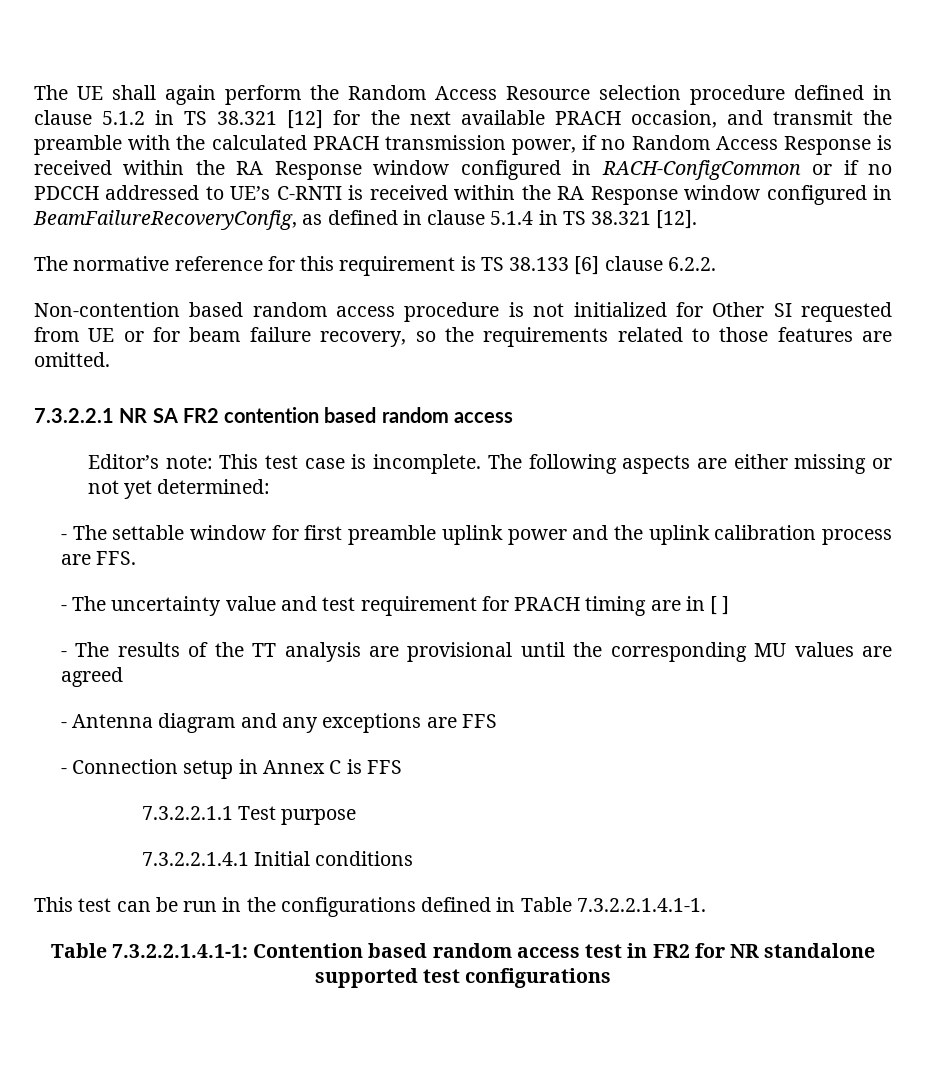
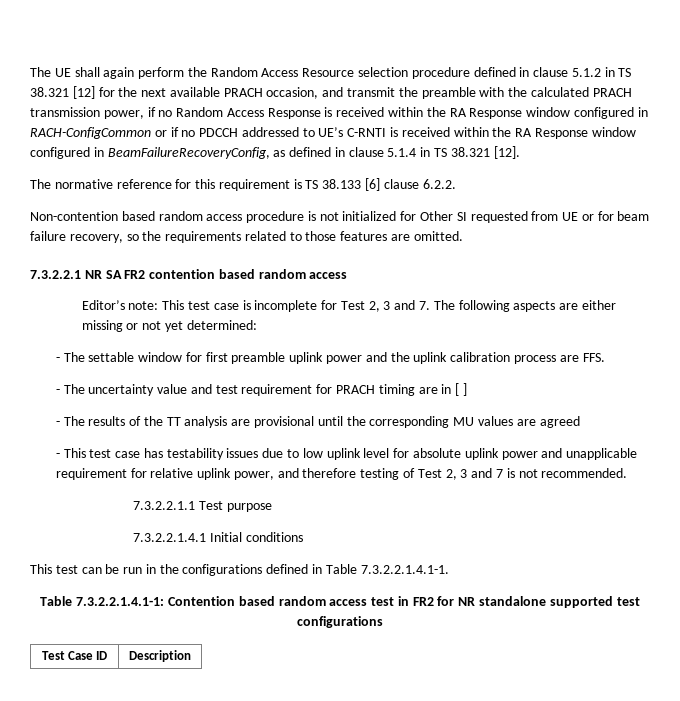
[373,454,482,474] incomplete. -> [254,300,430,312] incomplete for Test 2, 3 and 7.
[72,713,497,733] [60,759,402,779] Antenna diagram and any exceptions are FFS // - Connection setup in Annex C is FFS -> [63,448,638,460] [55,468,628,480] This test case has testability issues due to low uplink level for absolute uplink power and unapplicable requirement for relative uplink power, and therefore testing of Test 2, 3 and 7 is not recommended.
(612, 978) none -> [41,651,108,660] [129,650,191,662] // Test Case ID | Description

